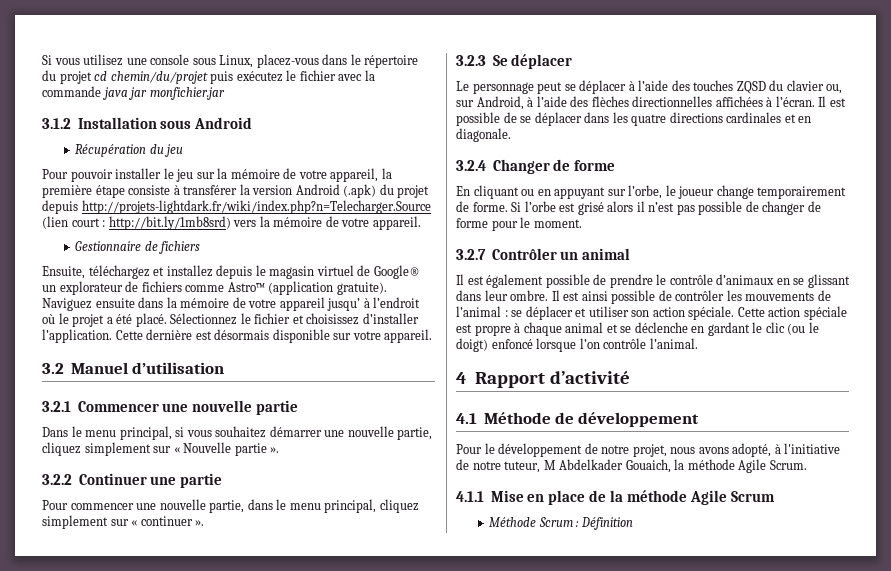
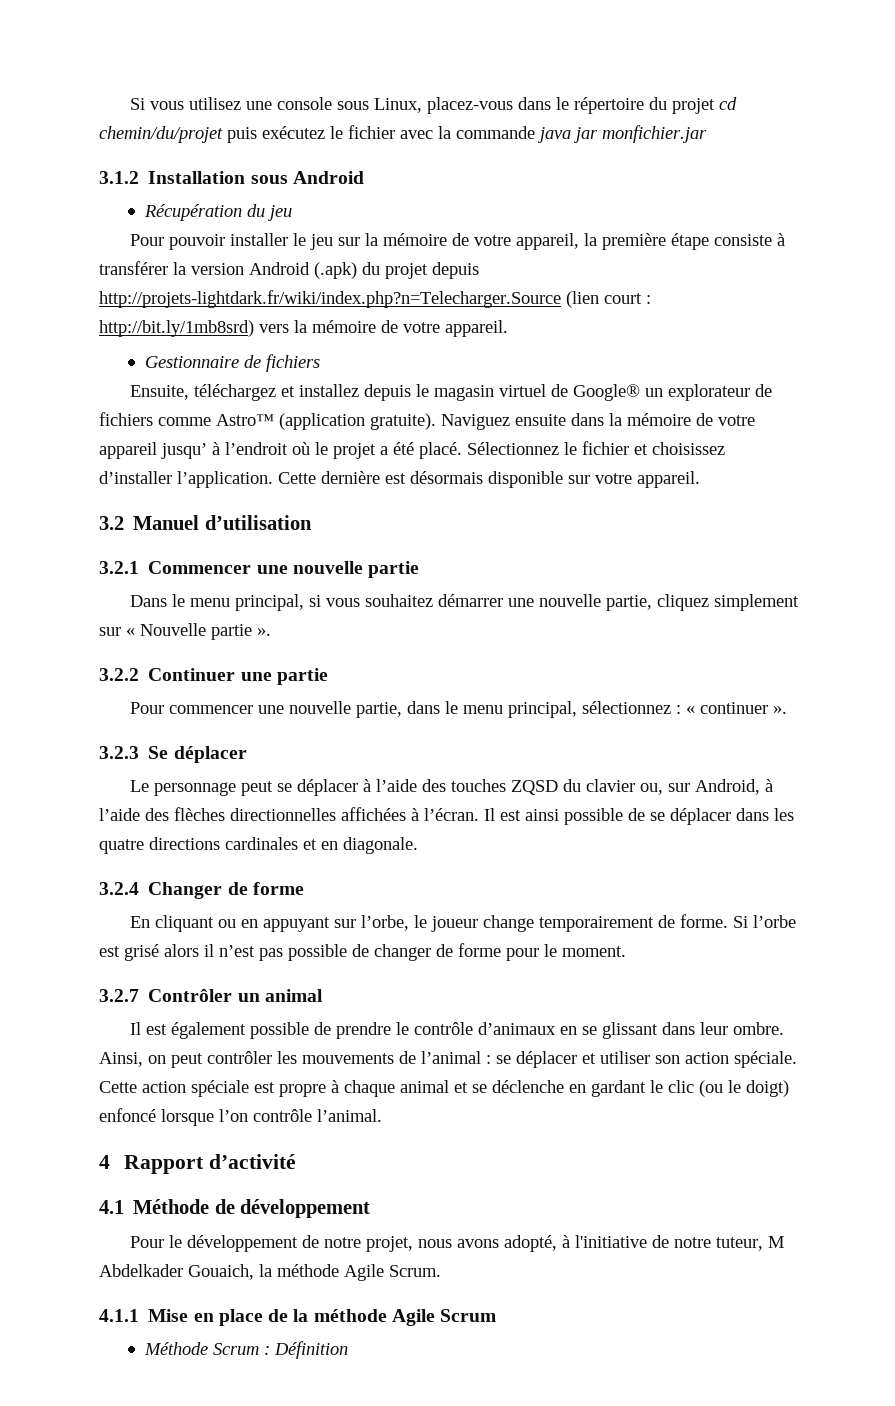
[379,499,419,513] [42,515,129,529] cliquez simplement sur -> [582,701,682,714] sélectionnez :
(846, 102) none -> [525,809,559,821] ainsi
[551,290,672,304] Il est ainsi possible de -> [99,1052,203,1068] Ainsi, on peut

